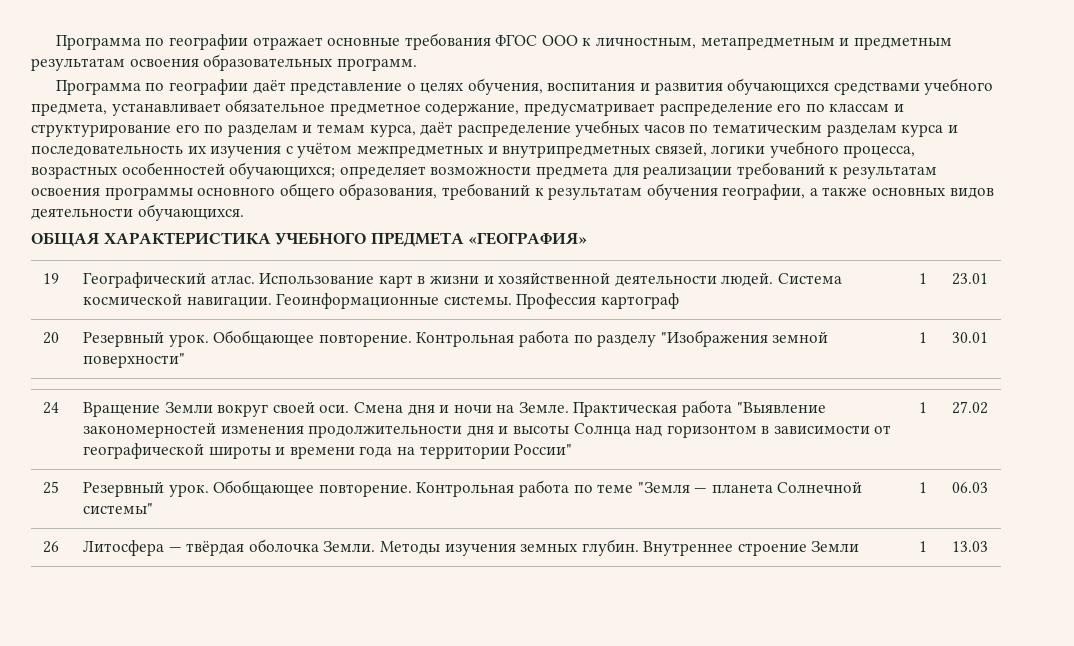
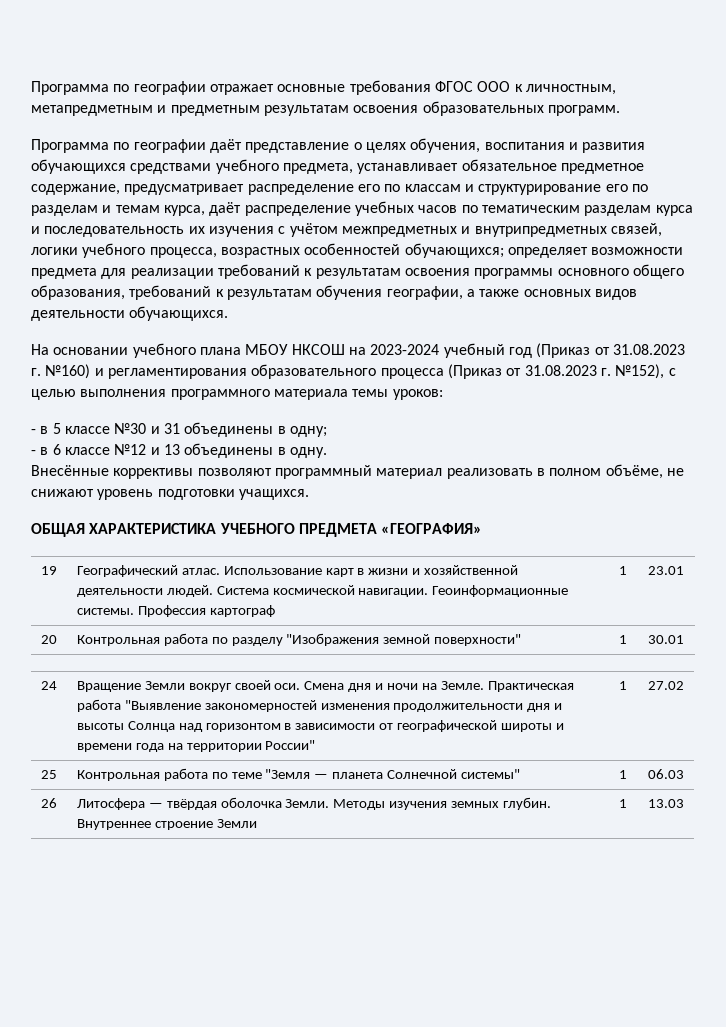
(244, 212) none -> [31,343,685,358] [31,364,676,379] [31,389,443,400] [31,422,327,437] [31,443,327,458] [31,464,684,479] [31,489,309,500] // На основании учебного плана МБОУ НКСОШ на 2023-2024 учебный год (Приказ от 31.08.2023 г. №160) и регламентирования образовательного процесса (Приказ от 31.08.2023 г. №152), с целью выполнения программного материала темы уроков: // - в 5 классе №30 и 31 объединены в одну; // - в 6 классе №12 и 13 объединены в одну. // Внесённые коррективы позволяют программный материал реализовать в полном объёме, не снижают уровень подготовки учащихся.
[82,330,412,347] Резервный урок. Обобщающее повторение. -> (57, 639) none
[82,480,412,497] Резервный урок. Обобщающее повторение. -> (57, 774) none

